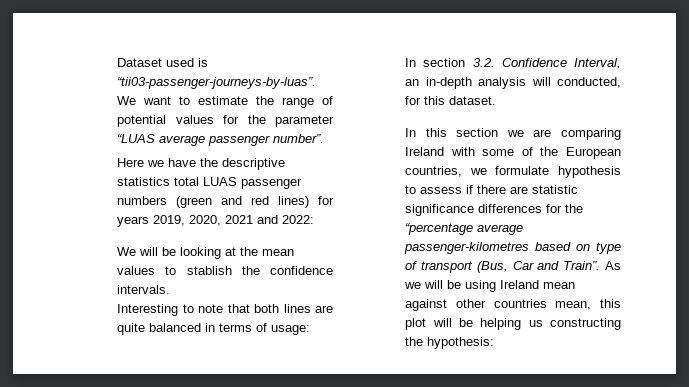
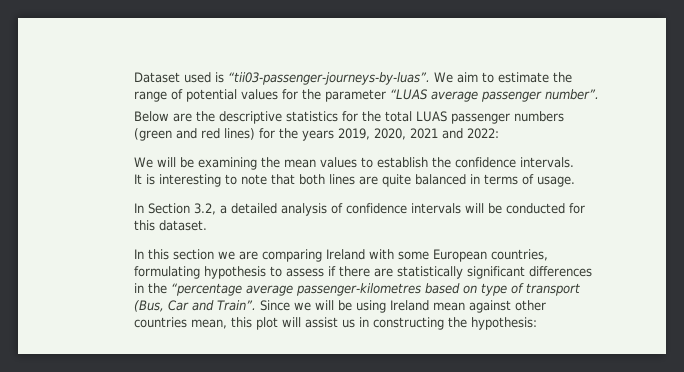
[143,96,172,105] want -> [456,72,478,83] aim
[117,158,197,167] Here we have -> [133,111,192,122] Below are
(171, 181) none -> [341,111,381,122] for the
(335, 200) none -> [278,128,298,139] the
[180,247,237,259] looking at -> [197,157,257,170] examining
[186,266,232,275] stablish -> [376,157,428,168] establish
[117,304,179,316] Interesting -> [133,174,221,187] It is interesting
[271,325,311,335] [405,58,621,69] [405,77,621,89] usage: // In section 3.2. Confidence Interval, an in-depth analysis will conducted, -> [536,176,575,187] [133,203,565,216] usage. // In Section 3.2, a detailed analysis of confidence intervals will be conducted
[521,147,621,159] [405,166,550,177] of the European countries, we formulate -> [432,249,548,262] [133,266,200,279] European countries, formulating
[532,185,579,194] [405,204,563,216] statistic significance differences for -> [396,266,592,279] [133,283,144,293] statistically significant differences in
[605,261,621,270] As -> [259,300,290,311] Since
[458,318,543,330] be helping us -> [304,317,369,328] assist us in

